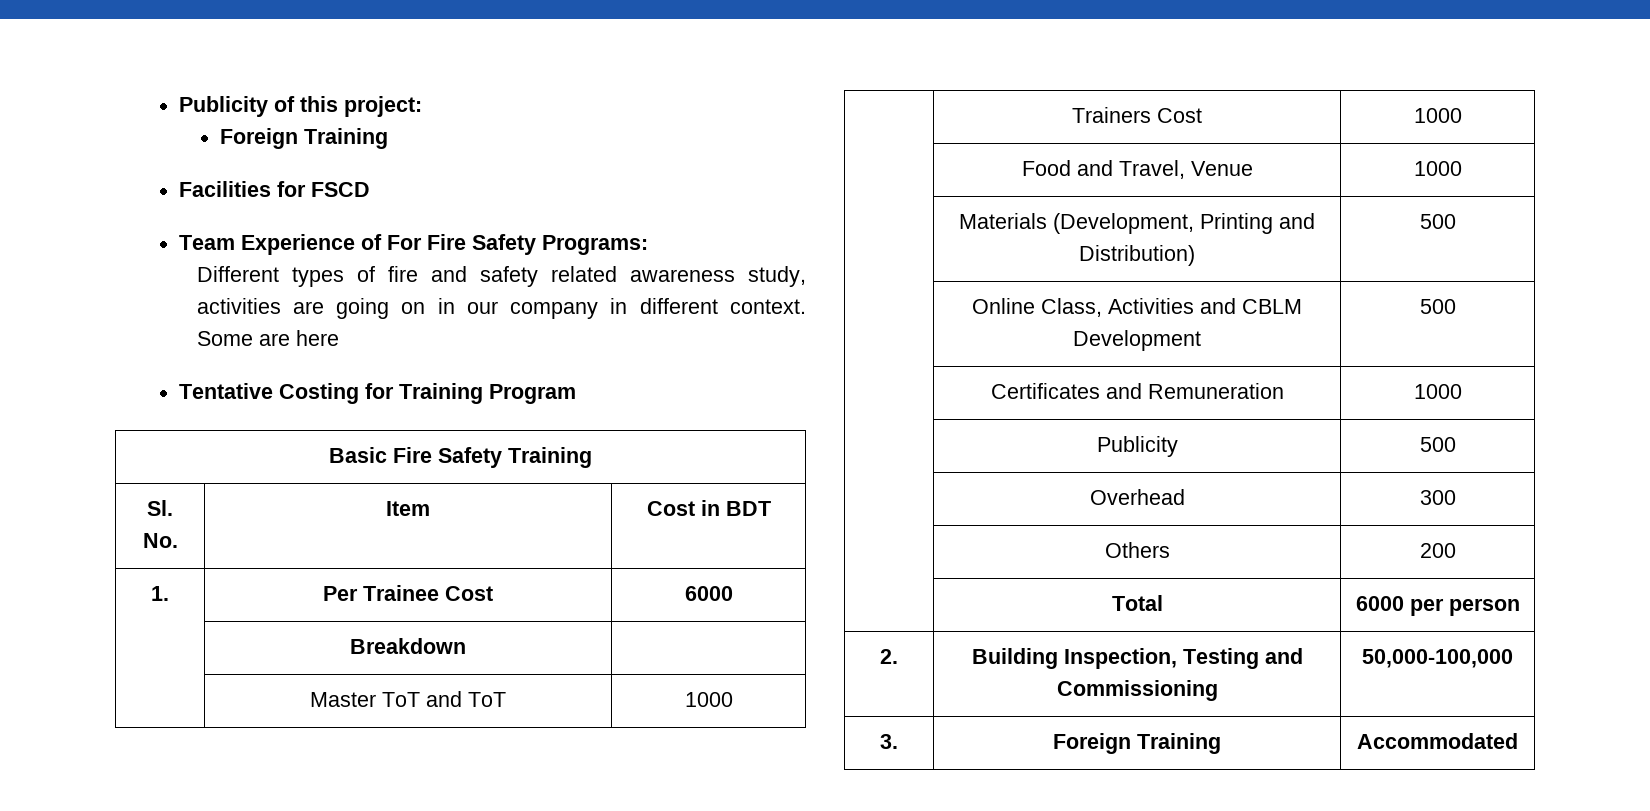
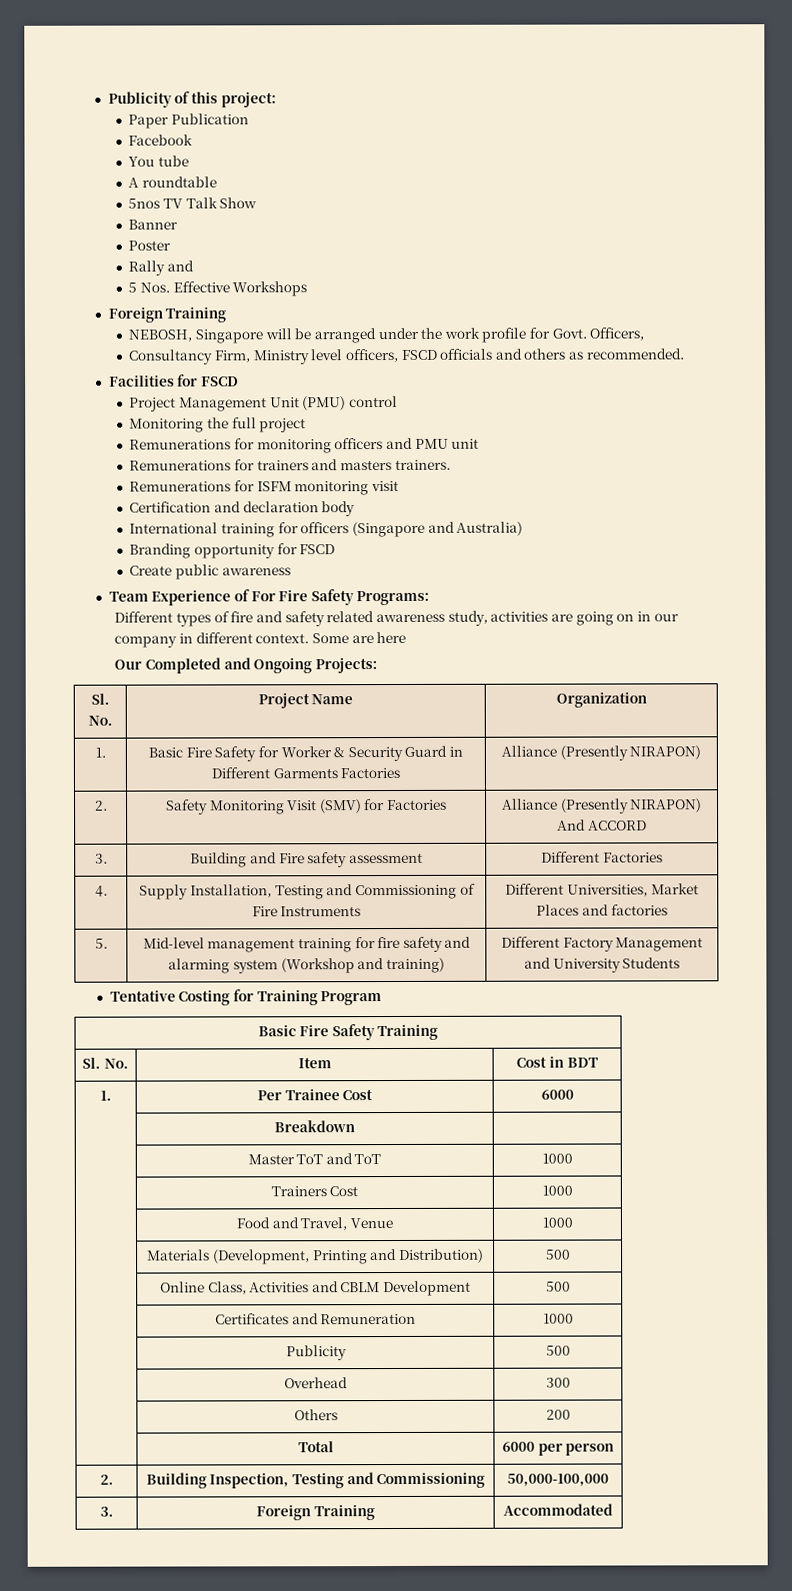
[220,128,389,149] [179,181,371,197] Foreign Training // Facilities for FSCD -> [128,113,249,129] [128,134,194,146] [128,155,189,167] [128,176,217,188] [128,197,258,209] [128,219,179,230] [128,240,172,251] [128,260,194,276] [128,281,308,297] [107,307,227,323] [128,327,645,344] [128,348,685,365] [108,374,239,387] [129,395,398,412] [129,417,307,433] [129,437,480,454] [129,459,451,471] [129,480,399,496] [129,501,356,517] [129,521,524,538] [129,543,336,559] [129,564,291,580] Paper Publication // Facebook // You tube // A roundtable // 5nos TV Talk Show // Banner // Poster // Rally and // 5 Nos. Effective Workshops // Foreign Training // NEBOSH, Singapore will be arranged under the work profile for Govt. Officers, // Consultancy Firm, Ministry level officers, FSCD officials and others as recommended. // Facilities for FSCD // Project Management Unit (PMU) control // Monitoring the full project // Remunerations for monitoring officers and PMU unit // Remunerations for trainers and masters trainers. // Remunerations for ISFM monitoring visit // Certification and declaration body // International training for officers (Singapore and Australia) // Branding opportunity for FSCD // Create public awareness
(339, 338) none -> [114,657,379,674] [90,693,110,705] [87,715,113,726] [257,693,354,709] [555,692,647,708] [94,747,106,758] [147,745,464,762] [210,767,401,779] [500,745,702,761] [94,800,108,811] [165,799,448,815] [501,798,703,814] [557,819,647,831] [94,853,108,864] [190,852,423,868] [541,851,663,863] [94,885,108,897] [139,883,476,900] [251,906,362,917] [505,883,699,897] [536,904,668,916] [94,938,108,949] [142,936,472,953] [168,957,445,974] [500,936,704,952] [523,957,681,973] // Our Completed and Ongoing Projects: // Sl. No. | Project Name | Organization // 1. | Basic Fire Safety for Worker & Security Guard in Different Garments Factories | Alliance (Presently NIRAPON) // 2. | Safety Monitoring Visit (SMV) for Factories | Alliance (Presently NIRAPON) And ACCORD // 3. | Building and Fire safety assessment | Different Factories // 4. | Supply Installation, Testing and Commissioning of Fire Instruments | Different Universities, Market Places and factories // 5. | Mid-level management training for fire safety and alarming system (Workshop and training) | Different Factory Management and University Students

